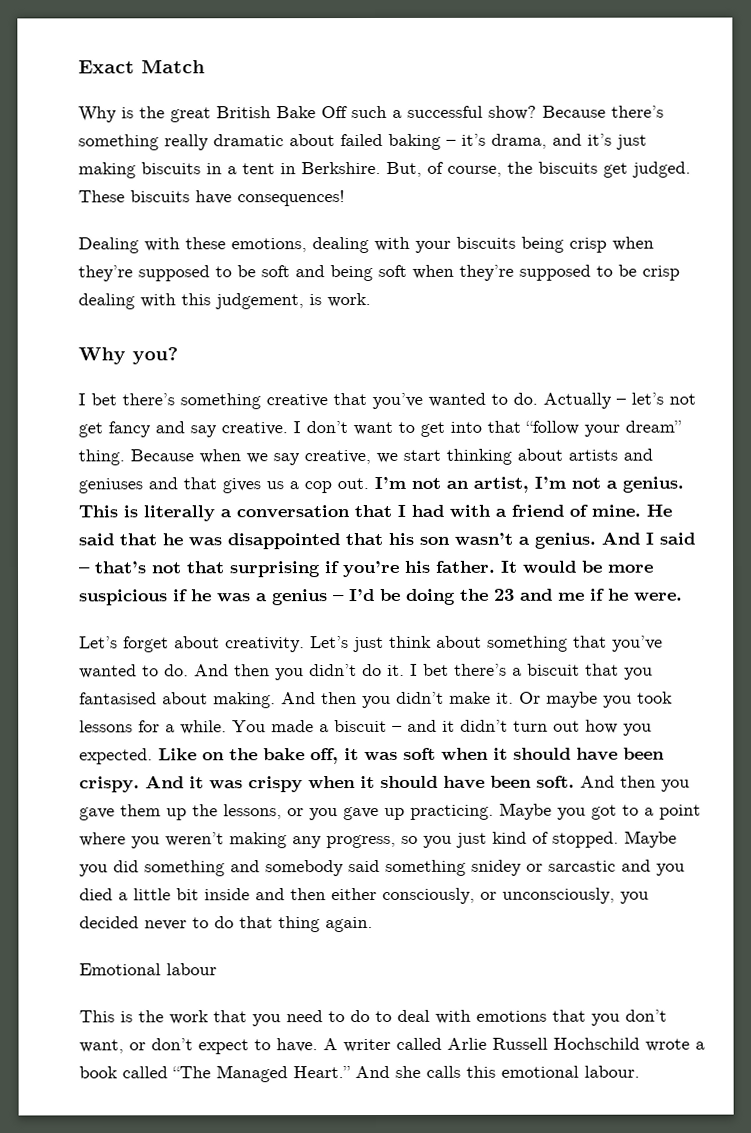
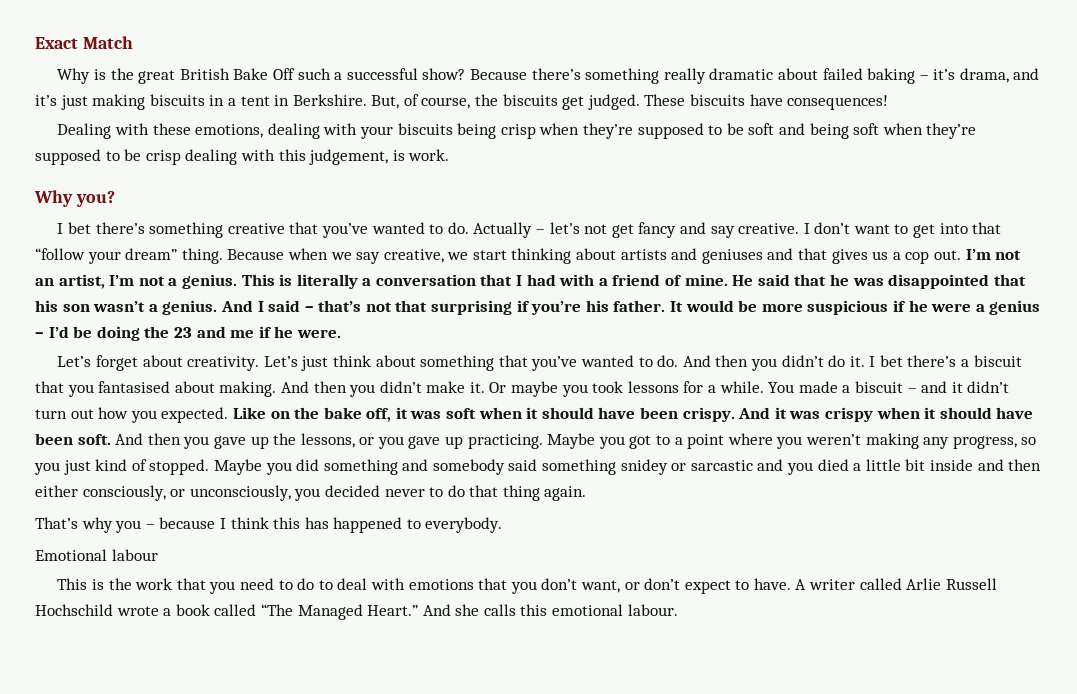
[217,593,251,602] was -> [931,303,972,312] were
[120,804,161,817] them -> (246, 442) none
(373, 925) none -> [35,517,503,533] // That’s why you – because I think this has happened to everybody.

